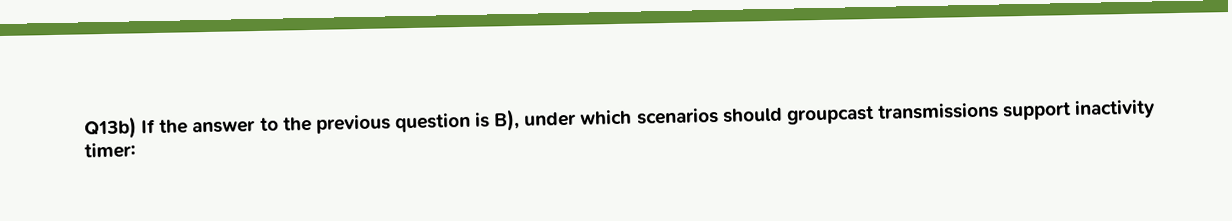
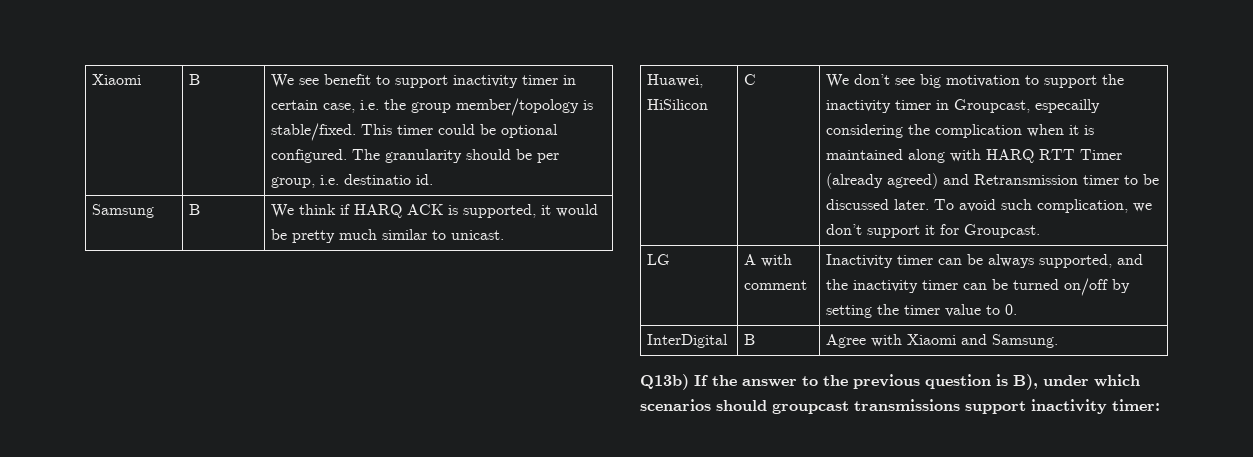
(84, 128) none -> [92,74,142,85] [189,74,201,85] [271,74,577,88] [271,98,594,116] [271,123,559,141] [271,149,560,163] [271,174,434,188] [92,204,155,218] [189,204,201,215] [271,204,599,218] [271,229,505,243] [647,74,704,88] [647,99,709,110] [744,74,757,85] [826,74,1125,88] [826,99,1101,113] [826,124,1095,138] [826,149,1123,163] [826,173,1160,189] [826,199,1153,213] [826,224,1041,238] [647,254,671,265] [744,254,793,267] [744,280,808,290] [826,254,1144,268] [826,278,1131,296] [826,304,1018,318] [647,334,729,348] [744,334,756,345] [826,334,1059,348] Xiaomi | B | We see benefit to support inactivity timer in certain case, i.e. the group member/topology is stable/fixed. This timer could be optional configured. The granularity should be per group, i.e. destinatio id. // Samsung | B | We think if HARQ ACK is supported, it would be pretty much similar to unicast. // Huawei, HiSilicon | C | We don’t see big motivation to support the inactivity timer in Groupcast, especailly considering the complication when it is maintained along with HARQ RTT Timer (already agreed) and Retransmission timer to be discussed later. To avoid such complication, we don’t support it for Groupcast. // LG | A with comment | Inactivity timer can be always supported, and the inactivity timer can be turned on/off by setting the timer value to 0. // InterDigital | B | Agree with Xiaomi and Samsung. //

